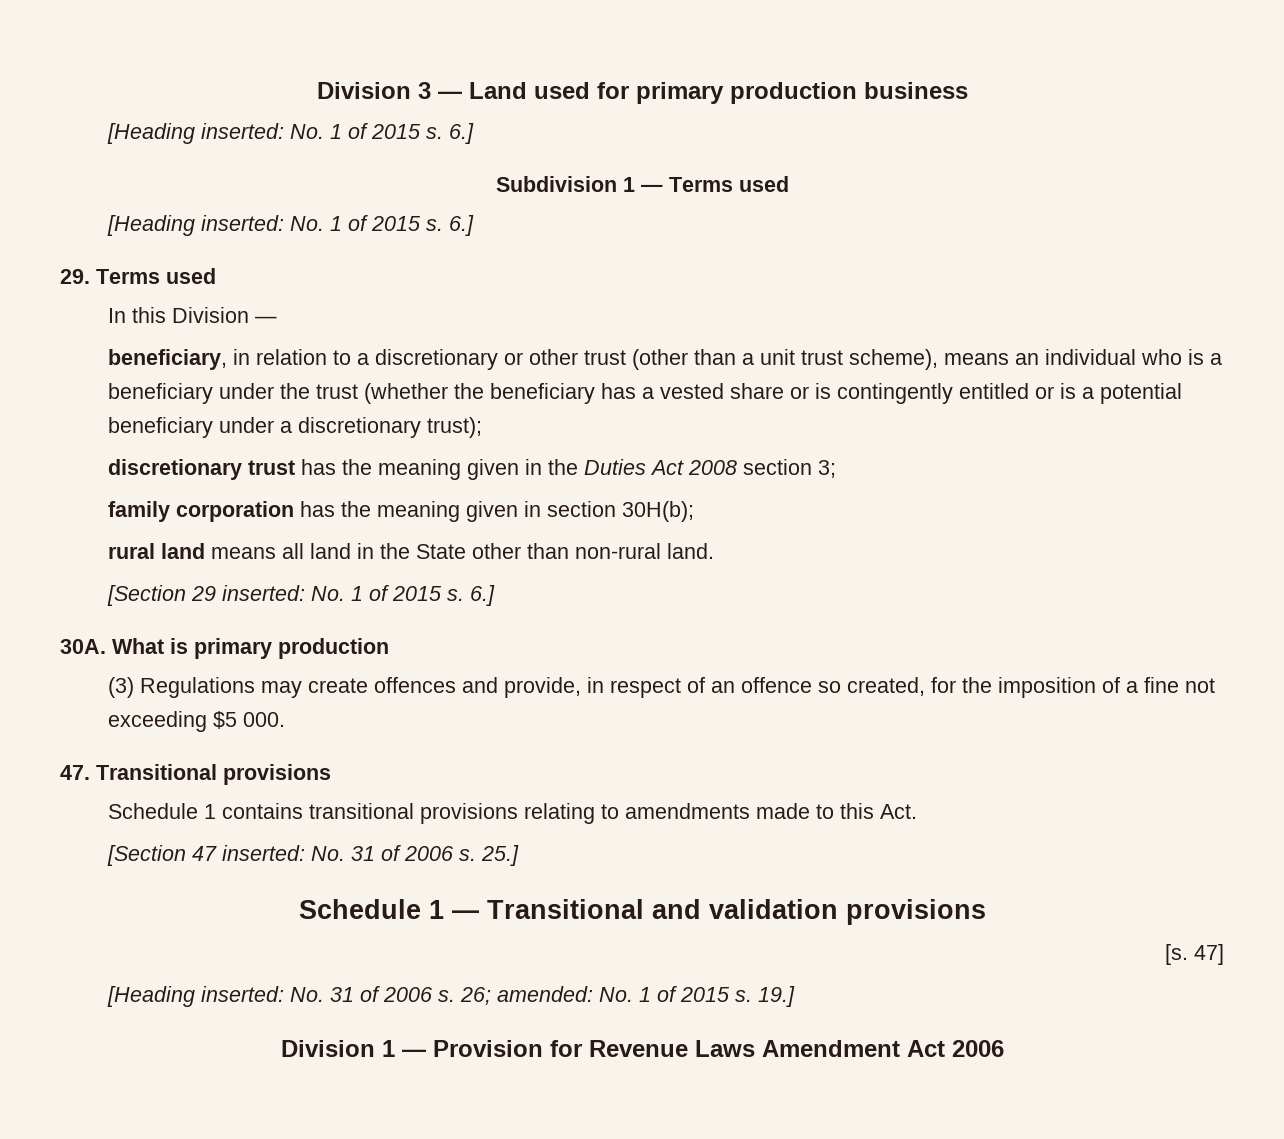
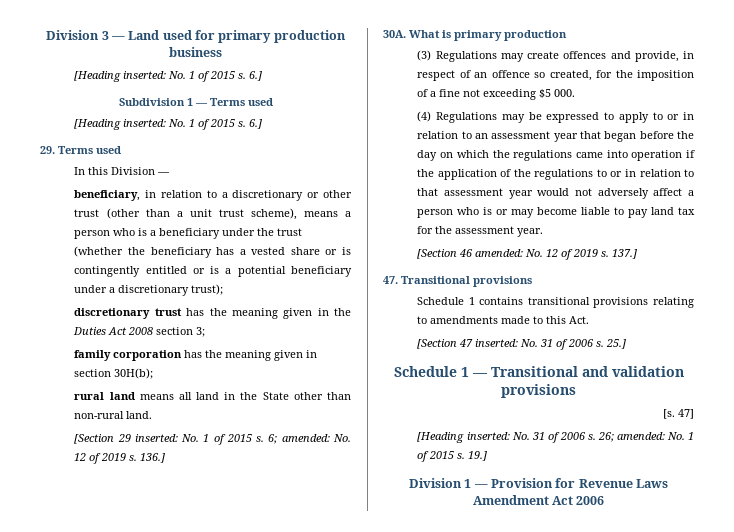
[1015,349,1137,365] an individual -> [345,211,351,217] [74,230,111,239] a person
[470,585,496,606] 6.] -> [268,434,352,444] [74,453,166,464] 6; amended: No. 12 of 2019 s. 136.]
(286, 719) none -> [417,111,694,123] [417,131,694,142] [417,150,695,161] [417,169,694,180] [417,188,694,199] [417,207,695,218] [417,226,544,237] [417,249,638,260] // (4) Regulations may be expressed to apply to or in relation to an assessment year that began before the day on which the regulations came into operation if the application of the regulations to or in relation to that assessment year would not adversely affect a person who is or may become liable to pay land tax for the assessment year. // [Section 46 amended: No. 12 of 2019 s. 137.]

